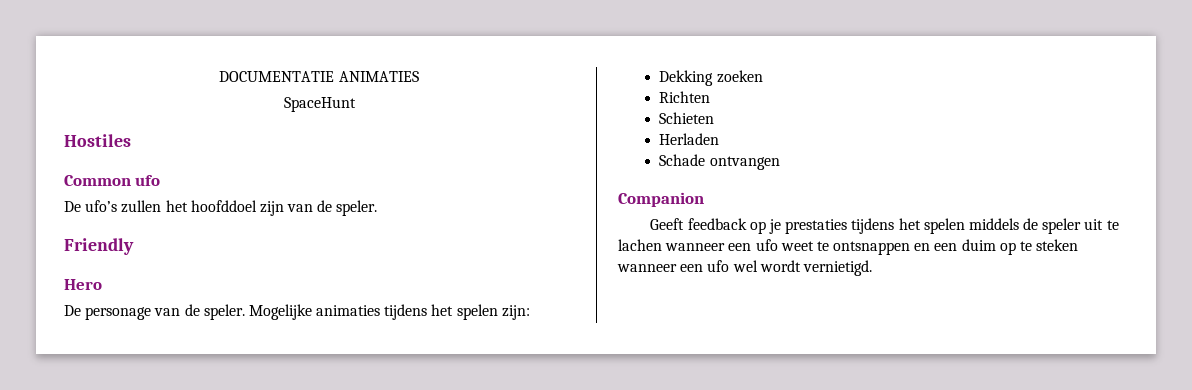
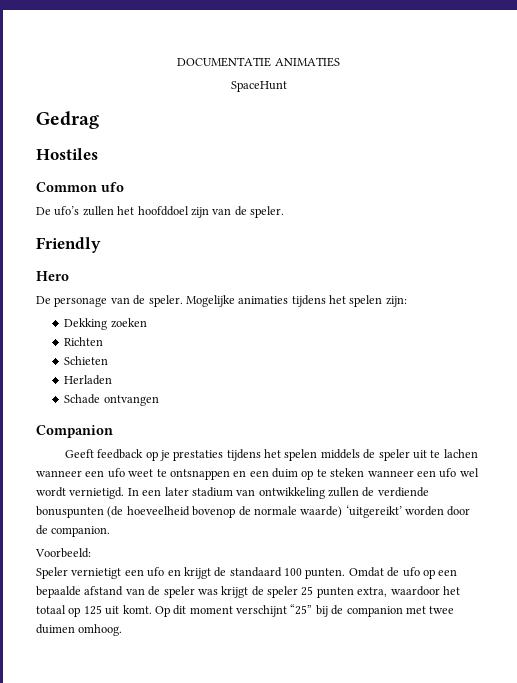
(356, 104) none -> [36,111,99,129] // Gedrag
(872, 268) none -> [127,487,429,499] [36,505,471,518] [36,525,111,537] [35,548,91,558] [36,567,458,579] [36,586,460,598] [36,604,455,617] [36,624,123,636] In een later stadium van ontwikkeling zullen de verdiende bonuspunten (de hoeveelheid bovenop de normale waarde) ‘uitgereikt’ worden door de companion. // Voorbeeld: // Speler vernietigt een ufo en krijgt de standaard 100 punten. Omdat de ufo op een bepaalde afstand van de speler was krijgt de speler 25 punten extra, waardoor het totaal op 125 uit komt. Op dit moment verschijnt “25” bij de companion met twee duimen omhoog.

